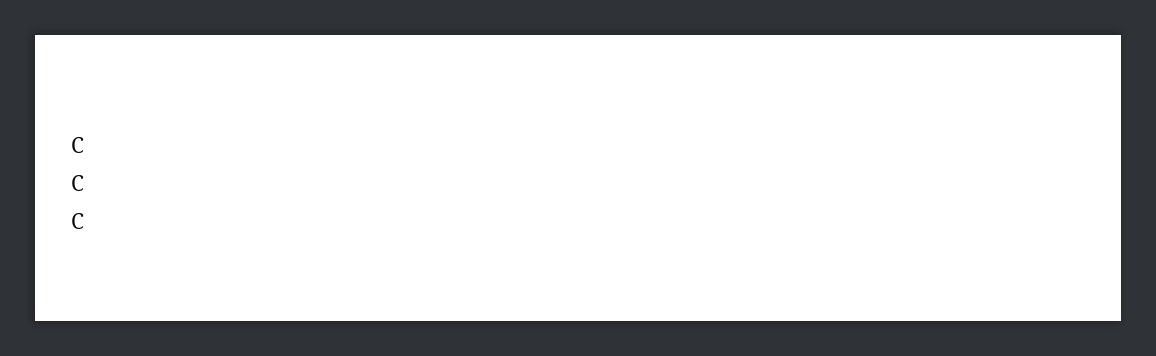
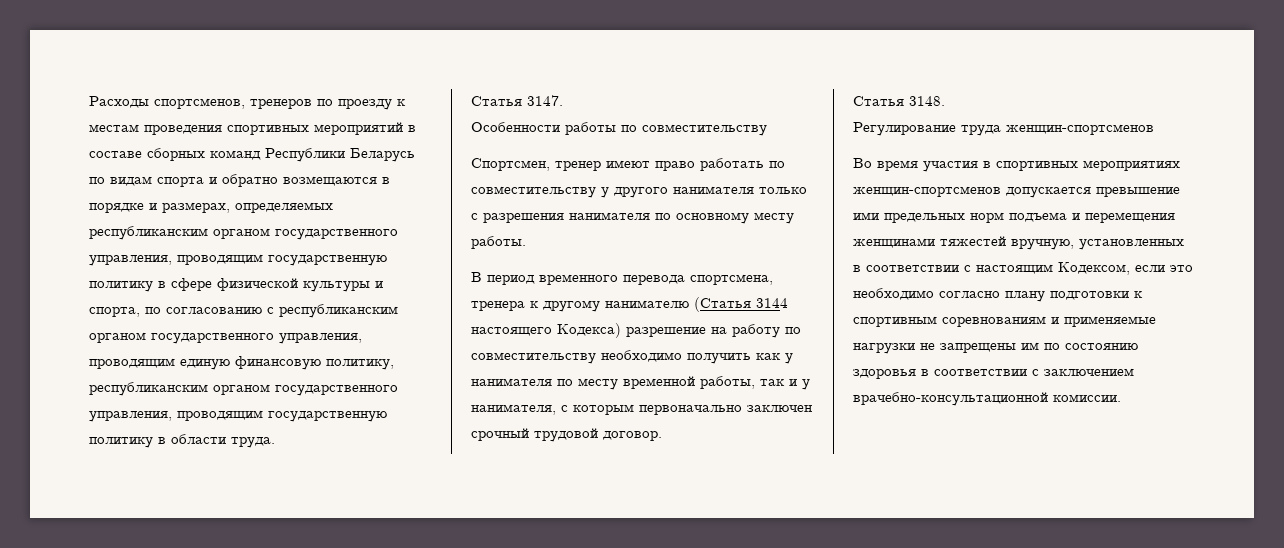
[71,137,84,153] [71,175,84,191] [71,213,84,229] С // С // С -> [89,96,406,110] [89,122,416,135] [89,148,415,162] [89,174,390,187] [89,202,333,213] [89,226,398,240] [89,254,387,266] [89,278,383,292] [89,304,398,318] [89,332,362,344] [89,356,394,370] [89,382,398,396] [89,410,387,422] [89,434,275,448] [471,95,563,106] [471,122,767,136] [471,158,785,171] [471,186,807,198] [471,212,794,224] [471,236,526,249] [471,272,773,285] [471,297,788,312] [471,323,801,338] [471,350,793,364] [471,376,810,390] [471,404,812,415] [471,428,662,442] [853,96,945,106] [853,122,1154,136] [853,158,1180,172] [853,186,1180,198] [853,212,1175,223] [853,236,1184,250] [853,262,1193,275] [853,288,1143,302] [853,316,1156,327] [853,342,1138,354] [853,368,1134,379] [853,392,1121,406] Расходы спортсменов, тренеров по проезду к местам проведения спортивных мероприятий в составе сборных команд Республики Беларусь по видам спорта и обратно возмещаются в порядке и размерах, определяемых республиканским органом государственного управления, проводящим государственную политику в сфере физической культуры и спорта, по согласованию с республиканским органом государственного управления, проводящим единую финансовую политику, республиканским органом государственного управления, проводящим государственную политику в области труда. // Статья 3147. // Особенности работы по совместительству // Спортсмен, тренер имеют право работать по совместительству у другого нанимателя только с разрешения нанимателя по основному месту работы. // В период временного перевода спортсмена, тренера к другому нанимателю (Статья 3144 настоящего Кодекса) разрешение на работу по совместительству необходимо получить как у нанимателя по месту временной работы, так и у нанимателя, с которым первоначально заключен срочный трудовой договор. // Статья 3148. // Регулирование труда женщин-спортсменов // Во время участия в спортивных мероприятиях женщин-спортсменов допускается превышение ими предельных норм подъема и перемещения женщинами тяжестей вручную, установленных в соответствии с настоящим Кодексом, если это необходимо согласно плану подготовки к спортивным соревнованиям и применяемые нагрузки не запрещены им по состоянию здоровья в соответствии с заключением врачебно-консультационной комиссии.

